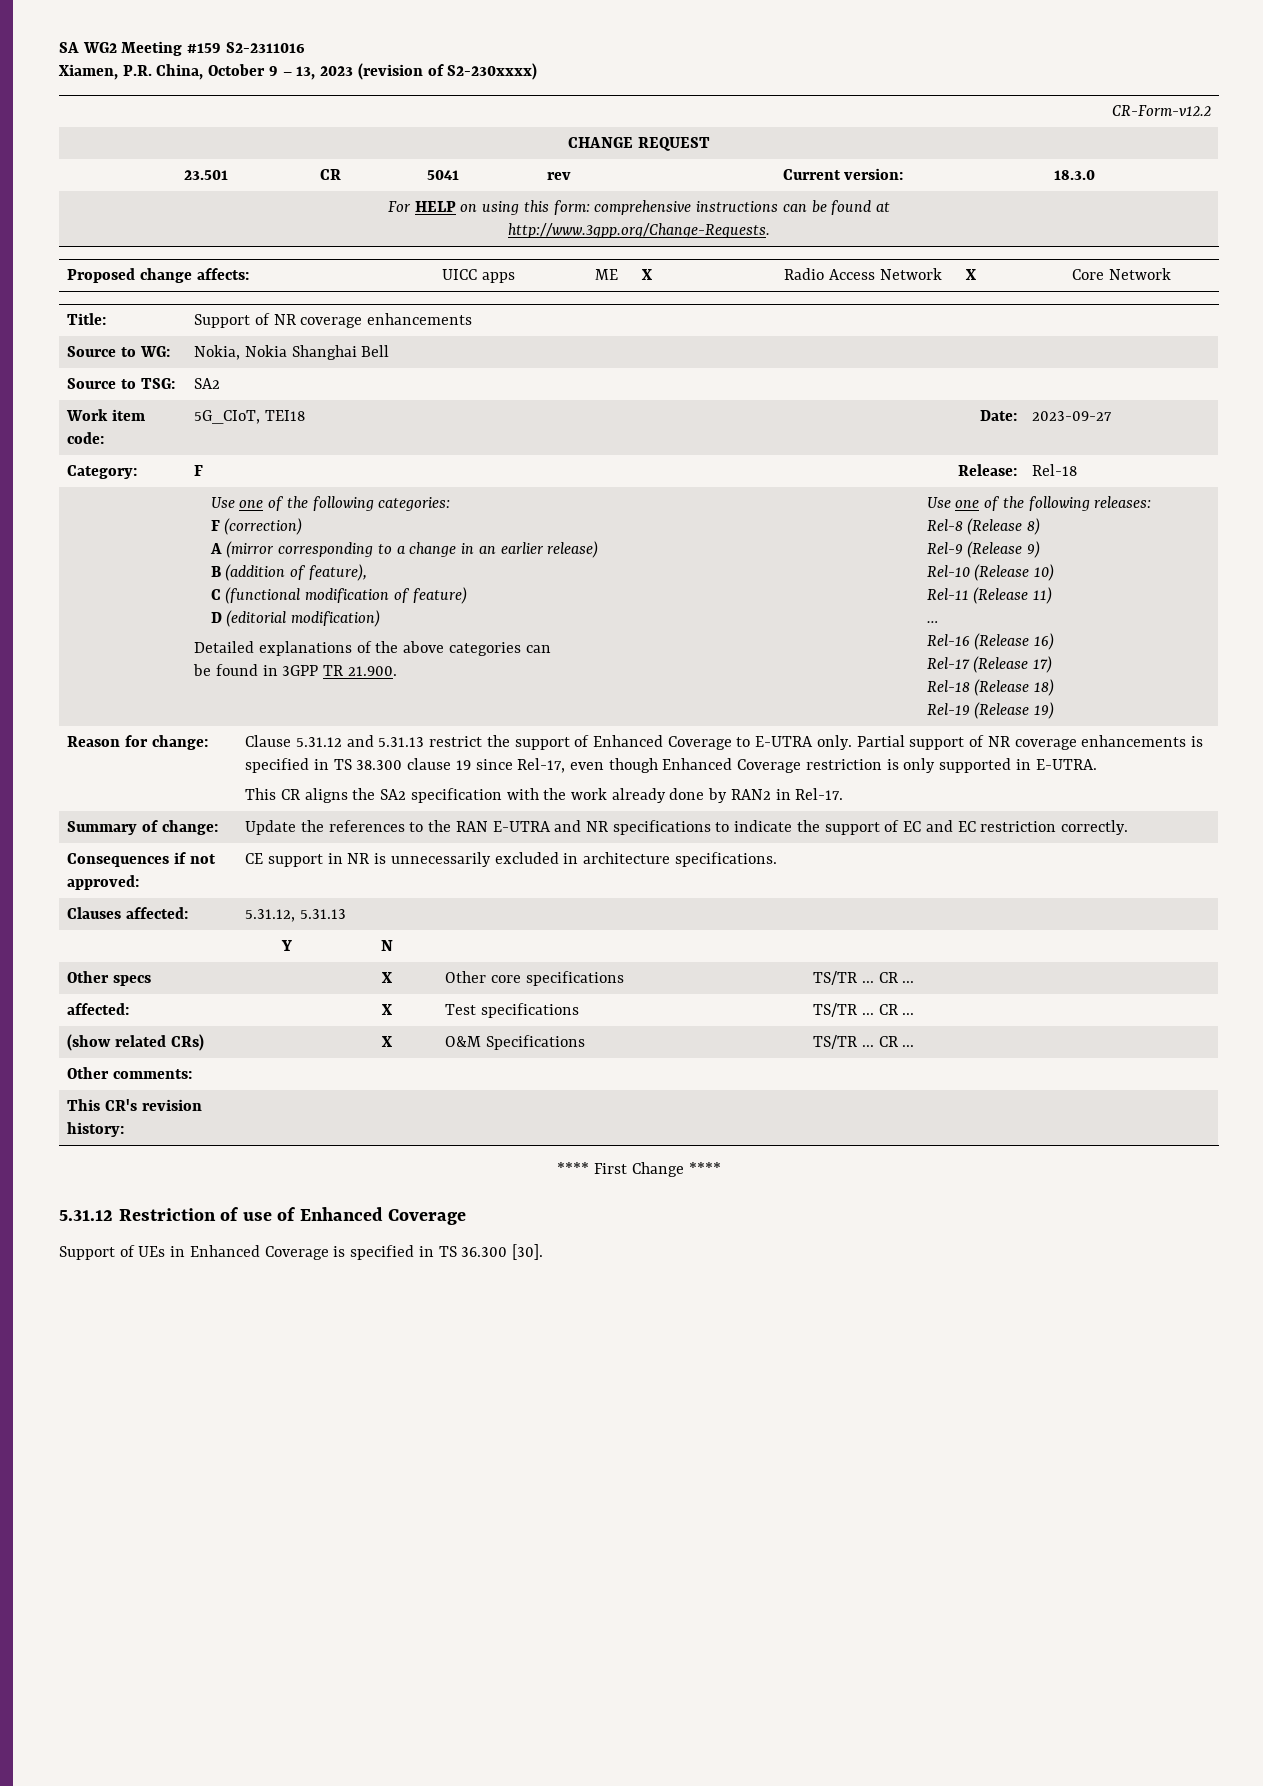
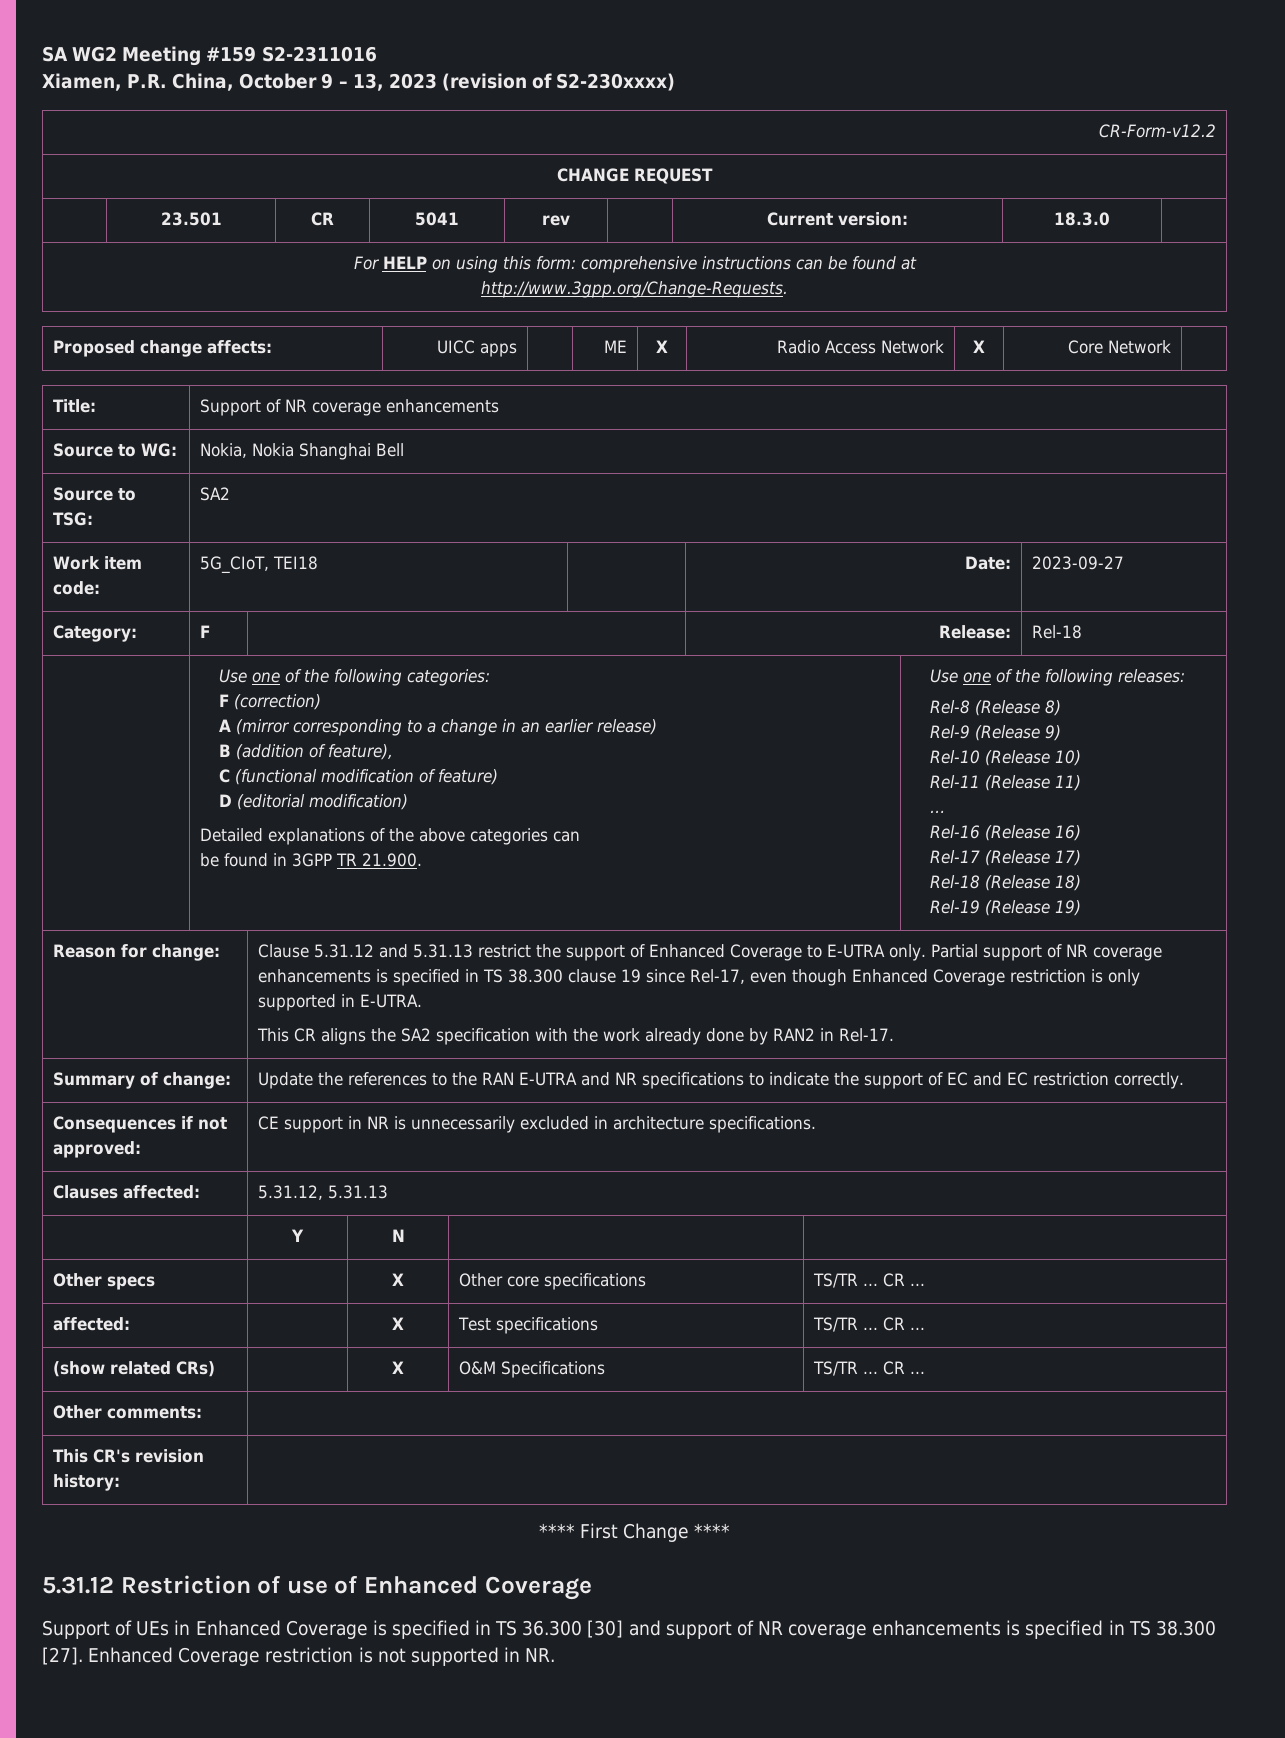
[511,1244,543,1260] [30]. -> [587,1620,1216,1639] [42,1647,556,1666] [30] and support of NR coverage enhancements is specified in TS 38.300 [27]. Enhanced Coverage restriction is not supported in NR.

